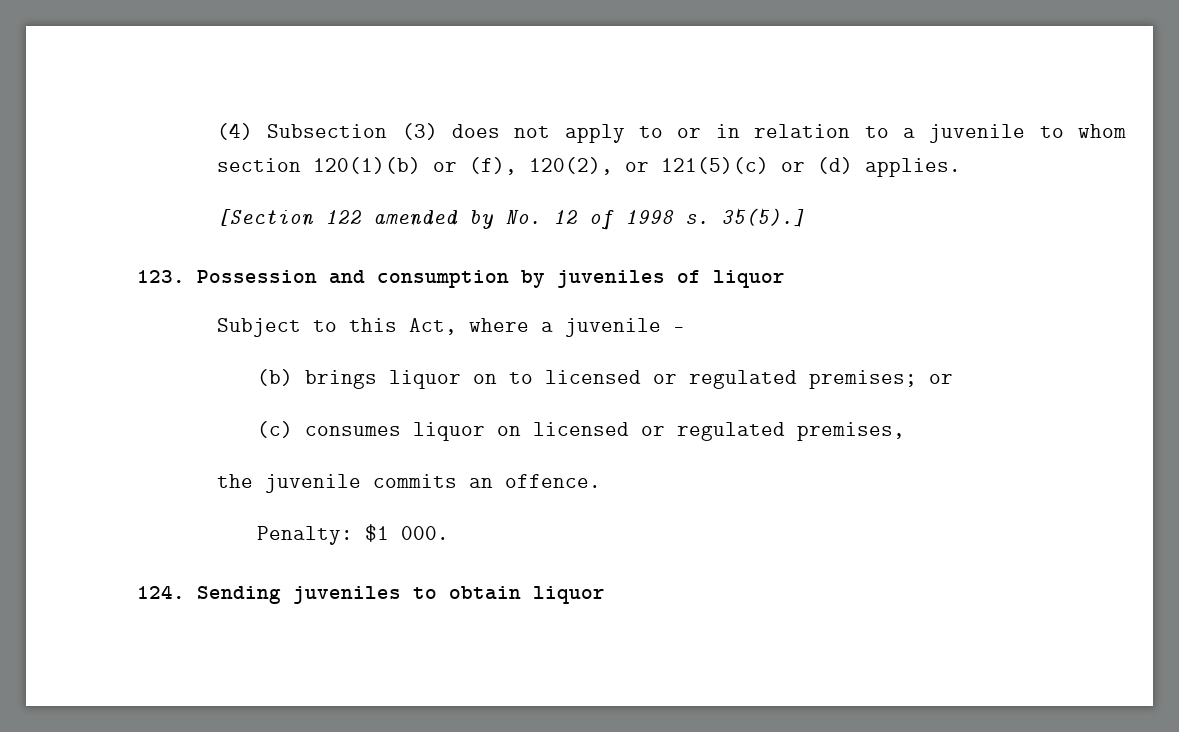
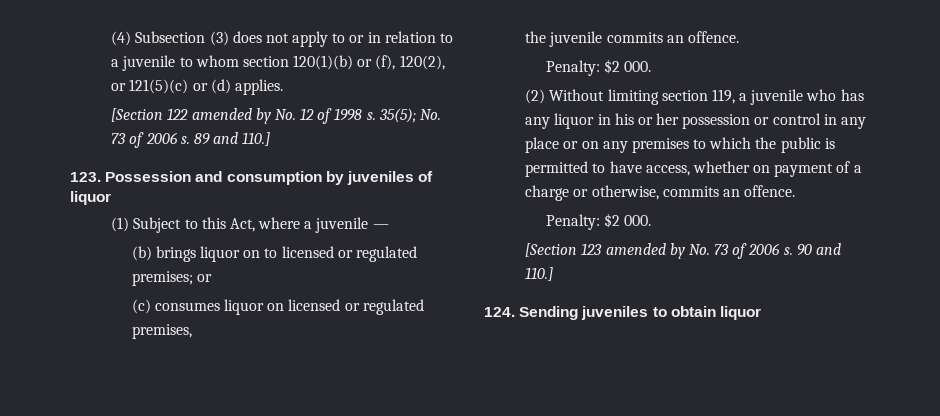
[720,207,805,228] 35(5).] -> [378,108,441,123] [111,132,271,148] 35(5); No. 73 of 2006 s. 89 and 110.]
(785, 279) none -> [111,217,130,232] (1)
[364,524,449,542] $1 000. -> [603,59,652,74] [525,89,864,105] [525,113,866,129] [525,137,835,153] [525,161,862,177] [525,185,796,201] [545,213,652,230] [525,243,841,259] [525,267,554,281] $2 000. // (2) Without limiting section 119, a juvenile who has any liquor in his or her possession or control in any place or on any premises to which the public is permitted to have access, whether on payment of a charge or otherwise, commits an offence. // Penalty: $2 000. // [Section 123 amended by No. 73 of 2006 s. 90 and 110.]

